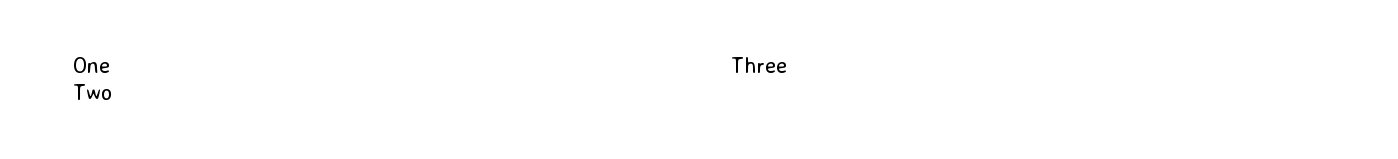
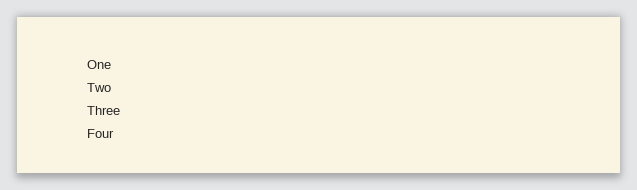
(787, 65) none -> [87,129,114,138] // Four

